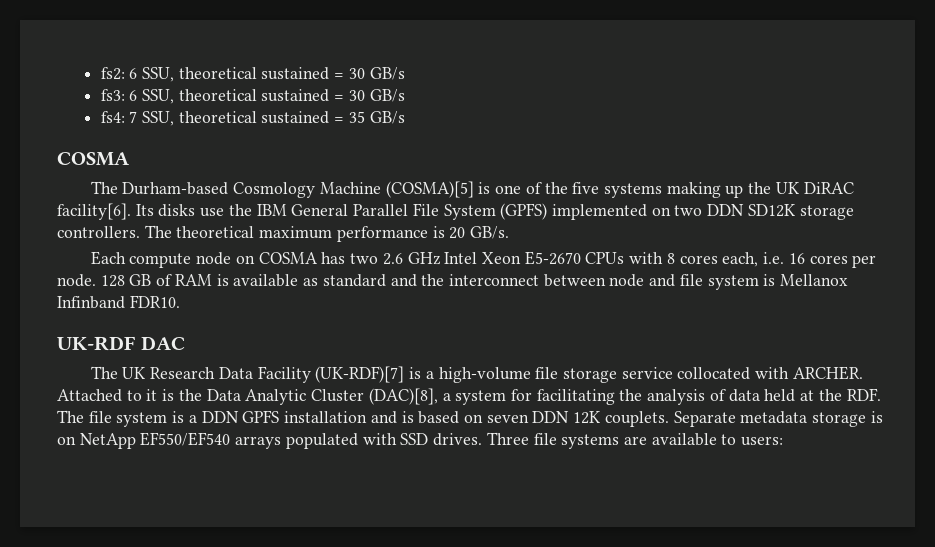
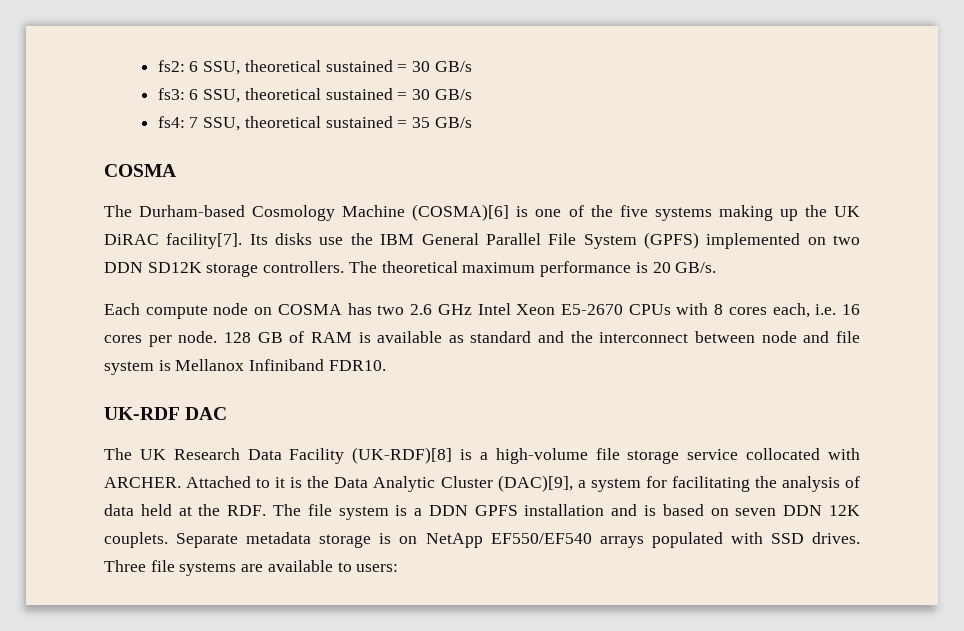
[385,181,474,198] (COSMA)[5] -> [412,204,510,221] (COSMA)[6]
[57,203,131,220] facility[6]. -> [166,233,243,249] facility[7].
[57,296,125,309] Infinband -> [249,359,325,371] Infiniband
[315,366,405,383] (UK-RDF)[7] -> [352,447,453,464] (UK-RDF)[8]
[368,388,438,405] (DAC)[8], -> [497,475,573,492] (DAC)[9],

